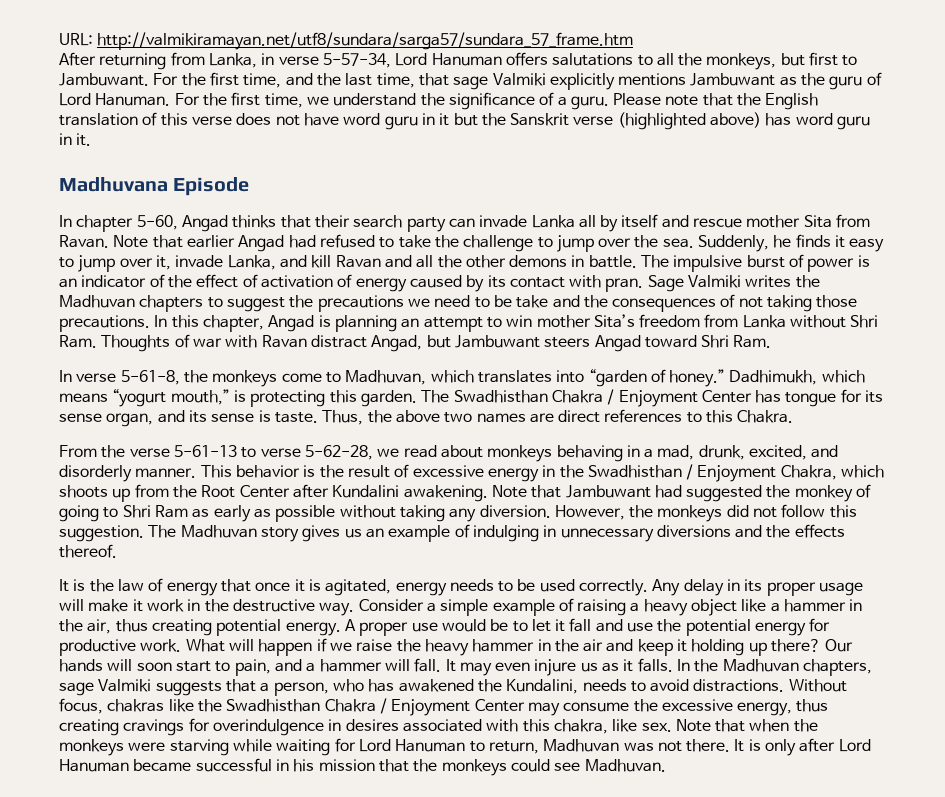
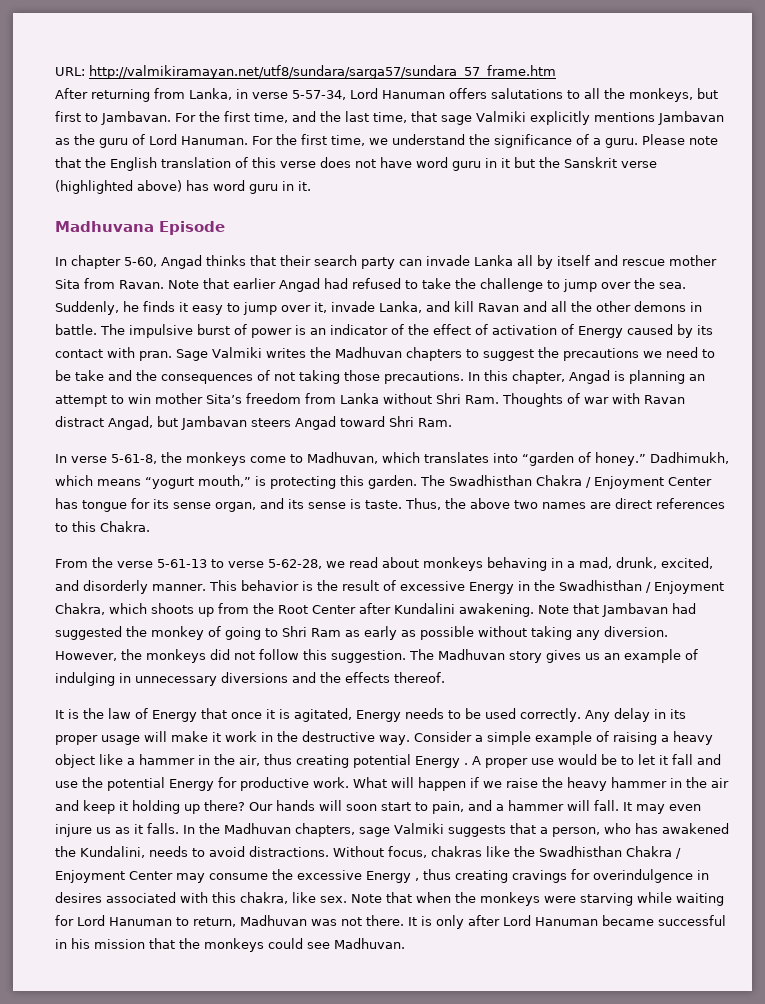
[59,73,149,86] Jambuwant. -> [101,111,171,125] Jambavan.
[690,73,776,86] Jambuwant -> [657,111,724,125] Jambavan
[355,278,407,292] energy -> [578,326,623,338] Energy
[454,335,540,348] Jambuwant -> [181,416,247,430] Jambavan
[487,468,539,482] energy -> [468,582,514,594] Energy
[565,485,651,498] Jambuwant -> [602,603,668,617] Jambavan
[166,582,218,596] energy -> [152,710,197,722] Energy
[395,582,447,596] energy -> [356,710,401,722] Energy
[285,622,341,636] energy. -> [415,756,468,768] Energy .
[755,622,807,636] energy -> [169,779,214,791] Energy
[737,702,793,716] energy, -> [366,871,419,883] Energy ,

